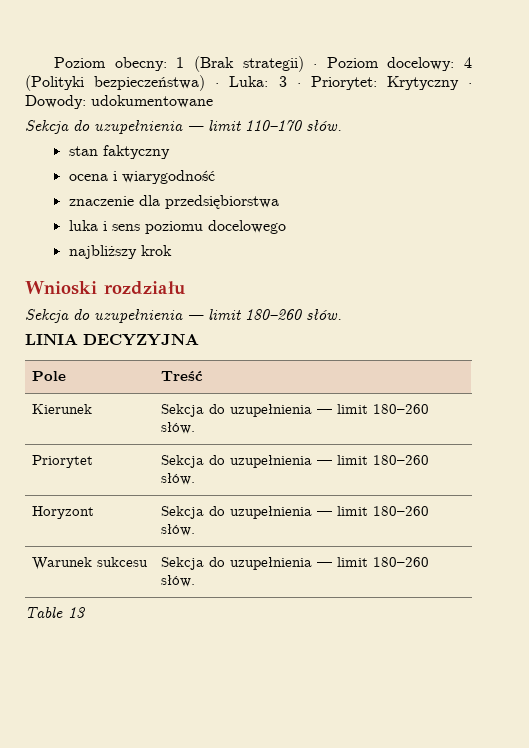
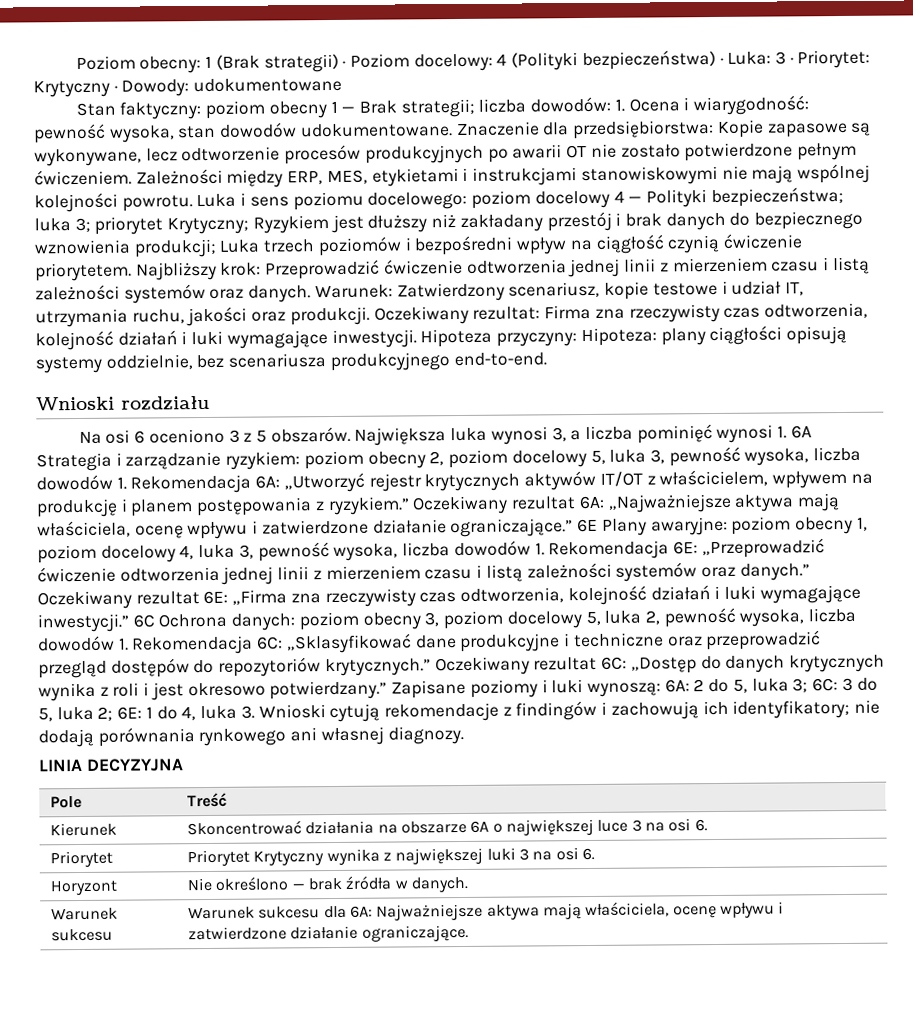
[25,120,342,134] [68,145,170,159] [68,170,215,184] [68,195,279,209] [68,220,286,234] [68,245,172,259] [25,281,186,295] [25,309,342,323] Sekcja do uzupełnienia — limit 110–170 słów. // stan faktyczny // ocena i wiarygodność // znaczenie dla przedsiębiorstwa // luka i sens poziomu docelowego // najbliższy krok // Wnioski rozdziału // Sekcja do uzupełnienia — limit 180–260 słów. -> [75,95,810,120] [33,119,872,144] [34,142,857,167] [34,163,870,188] [34,186,844,213] [34,210,864,235] [34,233,802,258] [35,256,870,282] [35,280,804,304] [35,302,868,328] [35,325,847,351] [35,352,547,374] [36,395,210,412] [78,424,812,446] [36,446,862,472] [36,469,873,494] [36,493,840,518] [37,516,868,540] [37,538,825,564] [37,562,810,585] [37,584,861,610] [37,607,857,633] [38,630,822,655] [38,654,885,679] [38,677,878,702] [38,699,881,723] [38,725,464,748] Stan faktyczny: poziom obecny 1 — Brak strategii; liczba dowodów: 1. Ocena i wiarygodność: pewność wysoka, stan dowodów udokumentowane. Znaczenie dla przedsiębiorstwa: Kopie zapasowe są wykonywane, lecz odtworzenie procesów produkcyjnych po awarii OT nie zostało potwierdzone pełnym ćwiczeniem. Zależności między ERP, MES, etykietami i instrukcjami stanowiskowymi nie mają wspólnej kolejności powrotu. Luka i sens poziomu docelowego: poziom docelowy 4 — Polityki bezpieczeństwa; luka 3; priorytet Krytyczny; Ryzykiem jest dłuższy niż zakładany przestój i brak danych do bezpiecznego wznowienia produkcji; Luka trzech poziomów i bezpośredni wpływ na ciągłość czynią ćwiczenie priorytetem. Najbliższy krok: Przeprowadzić ćwiczenie odtworzenia jednej linii z mierzeniem czasu i listą zależności systemów oraz danych. Warunek: Zatwierdzony scenariusz, kopie testowe i udział IT, utrzymania ruchu, jakości oraz produkcji. Oczekiwany rezultat: Firma zna rzeczywisty czas odtworzenia, kolejność działań i luki wymagające inwestycji. Hipoteza przyczyny: Hipoteza: plany ciągłości opisują systemy oddzielnie, bez scenariusza produkcyjnego end-to-end. // Wnioski rozdziału // Na osi 6 oceniono 3 z 5 obszarów. Największa luka wynosi 3, a liczba pominięć wynosi 1. 6A Strategia i zarządzanie ryzykiem: poziom obecny 2, poziom docelowy 5, luka 3, pewność wysoka, liczba dowodów 1. Rekomendacja 6A: „Utworzyć rejestr krytycznych aktywów IT/OT z właścicielem, wpływem na produkcję i planem postępowania z ryzykiem.” Oczekiwany rezultat 6A: „Najważniejsze aktywa mają właściciela, ocenę wpływu i zatwierdzone działanie ograniczające.” 6E Plany awaryjne: poziom obecny 1, poziom docelowy 4, luka 3, pewność wysoka, liczba dowodów 1. Rekomendacja 6E: „Przeprowadzić ćwiczenie odtworzenia jednej linii z mierzeniem czasu i listą zależności systemów oraz danych.” Oczekiwany rezultat 6E: „Firma zna rzeczywisty czas odtworzenia, kolejność działań i luki wymagające inwestycji.” 6C Ochrona danych: poziom obecny 3, poziom docelowy 5, luka 2, pewność wysoka, liczba dowodów 1. Rekomendacja 6C: „Sklasyfikować dane produkcyjne i techniczne oraz przeprowadzić przegląd dostępów do repozytoriów krytycznych.” Oczekiwany rezultat 6C: „Dostęp do danych krytycznych wynika z roli i jest okresowo potwierdzany.” Zapisane poziomy i luki wynoszą: 6A: 2 do 5, luka 3; 6C: 3 do 5, luka 2; 6E: 1 do 4, luka 3. Wnioski cytują rekomendacje z findingów i zachowują ich identyfikatory; nie dodają porównania rynkowego ani własnej diagnozy.
[161,404,430,417] [161,422,196,434] [32,455,94,468] [161,455,430,468] [161,473,196,485] [32,506,95,519] [161,506,430,519] [161,524,196,536] [32,557,149,570] [161,557,430,570] [161,575,196,587] [25,607,85,618] Sekcja do uzupełnienia — limit 180–260 słów. // Priorytet | Sekcja do uzupełnienia — limit 180–260 słów. // Horyzont | Sekcja do uzupełnienia — limit 180–260 słów. // Warunek sukcesu | Sekcja do uzupełnienia — limit 180–260 słów. // Table 13 -> [187,818,708,836] [50,850,114,868] [187,847,596,867] [50,879,119,896] [187,875,470,893] [51,907,119,921] [51,928,114,942] [188,901,785,921] [188,924,469,942] Skoncentrować działania na obszarze 6A o największej luce 3 na osi 6. // Priorytet | Priorytet Krytyczny wynika z największej luki 3 na osi 6. // Horyzont | Nie określono — brak źródła w danych. // Warunek sukcesu | Warunek sukcesu dla 6A: Najważniejsze aktywa mają właściciela, ocenę wpływu i zatwierdzone działanie ograniczające.

